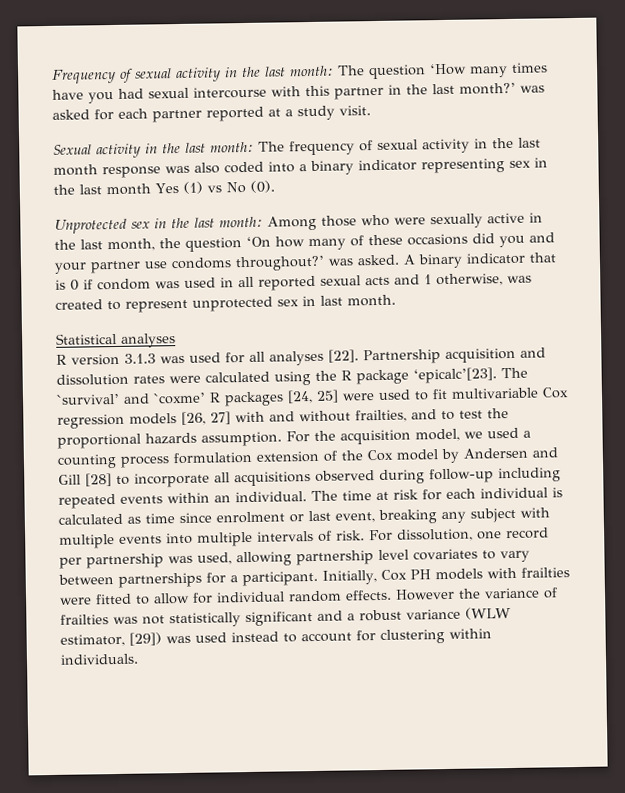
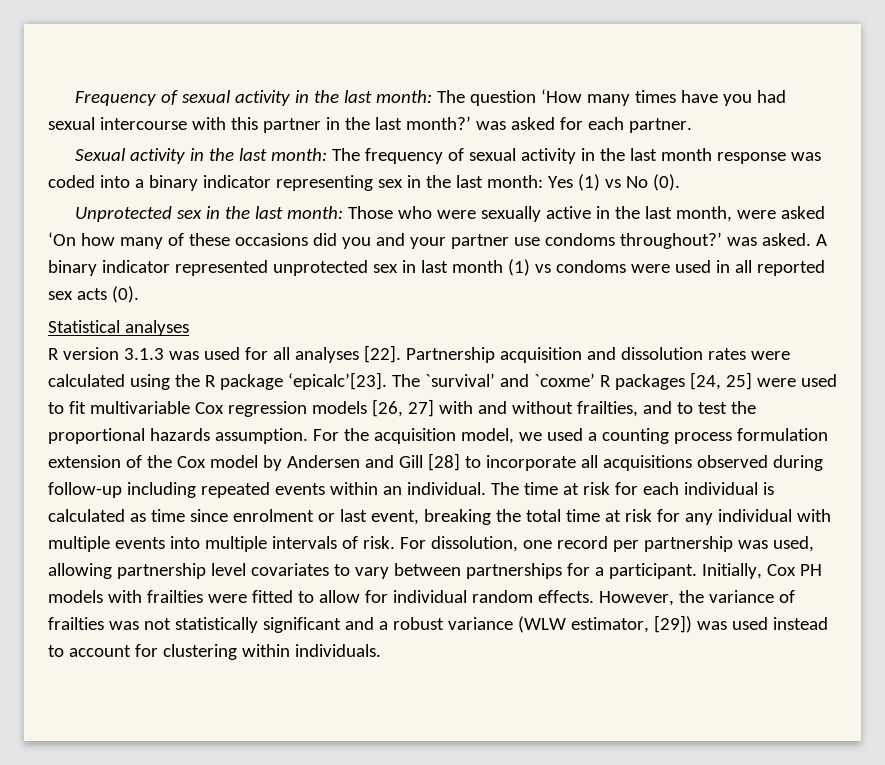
[152,105,371,123] partner reported at a study visit. -> [628,118,692,133] partner.
[194,162,220,174] also -> (821, 156) none
[106,183,151,196] month -> [486,175,543,188] month:
[267,215,357,231] Among those -> [347,206,393,219] Those
[159,237,242,252] the question -> [736,206,825,219] were asked
[529,252,556,263] [55,273,532,291] [55,294,396,313] that is 0 if condom was used in all reported sexual acts and 1 otherwise, was created to represent unprotected sex in last month. -> [174,259,825,276] [48,286,139,303] represented unprotected sex in last month (1) vs condoms were used in all reported sex acts (0).
[441,507,516,524] any subject -> [495,509,792,525] the total time at risk for any individual
[395,588,455,601] However -> [598,591,674,606] However,

